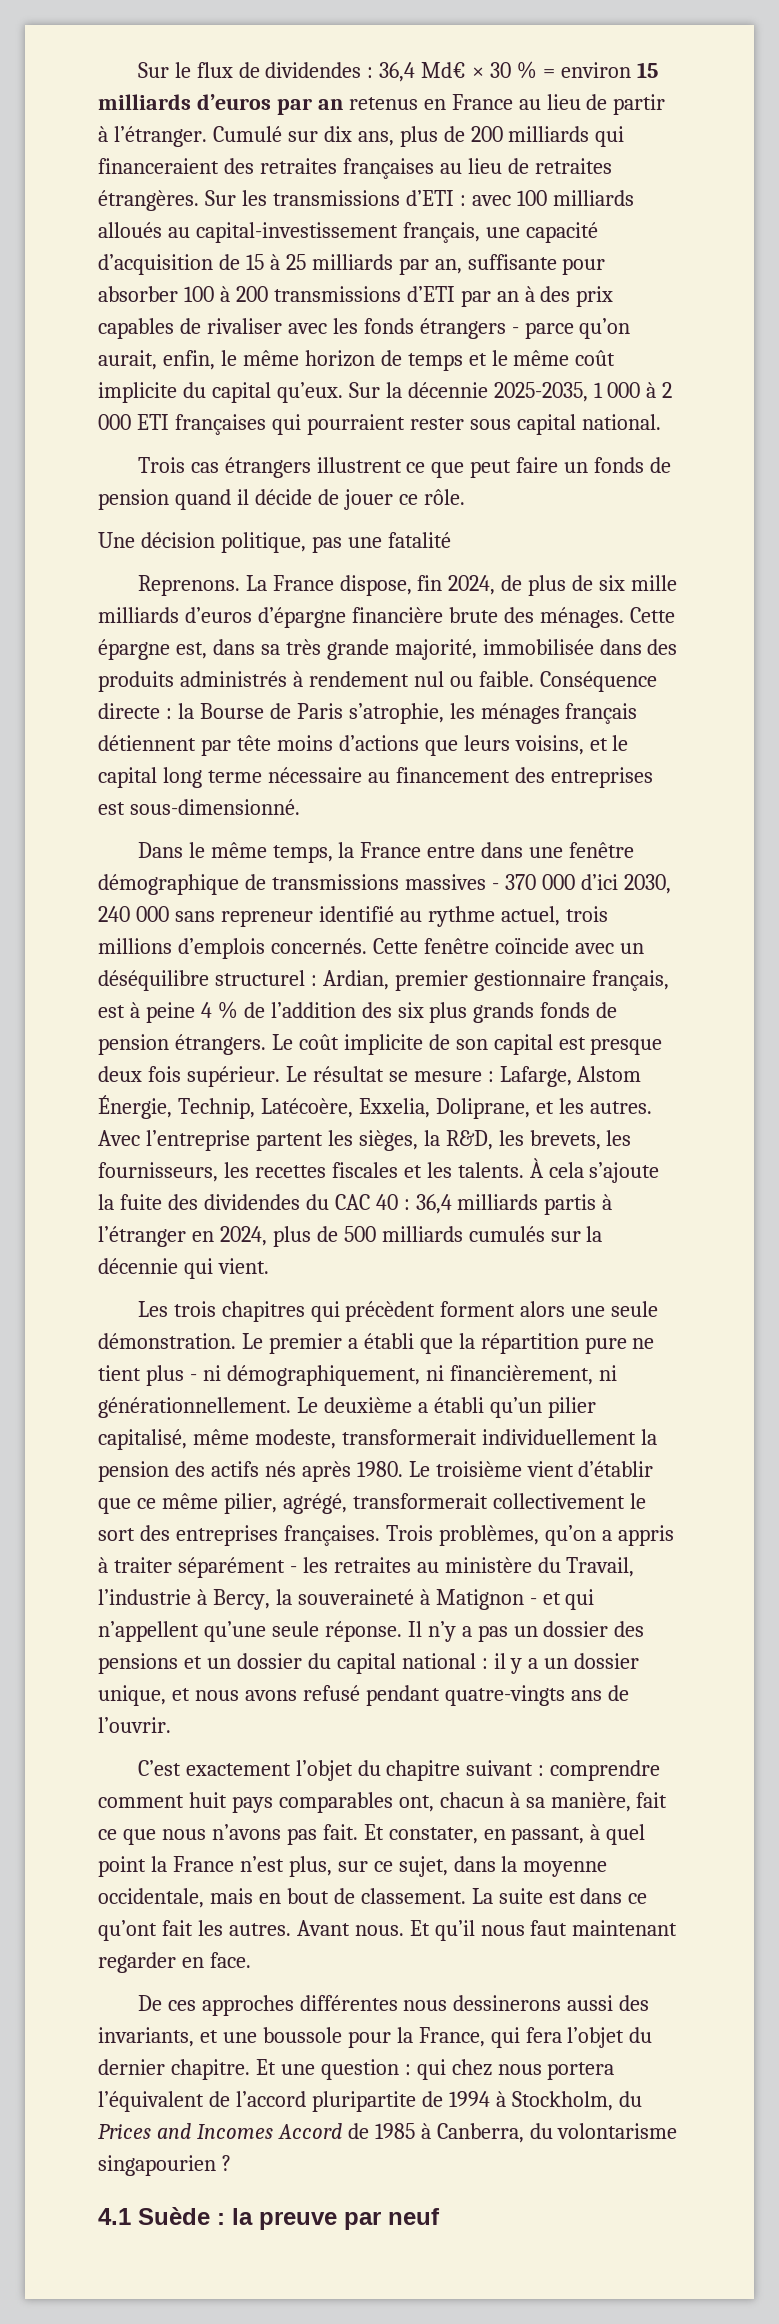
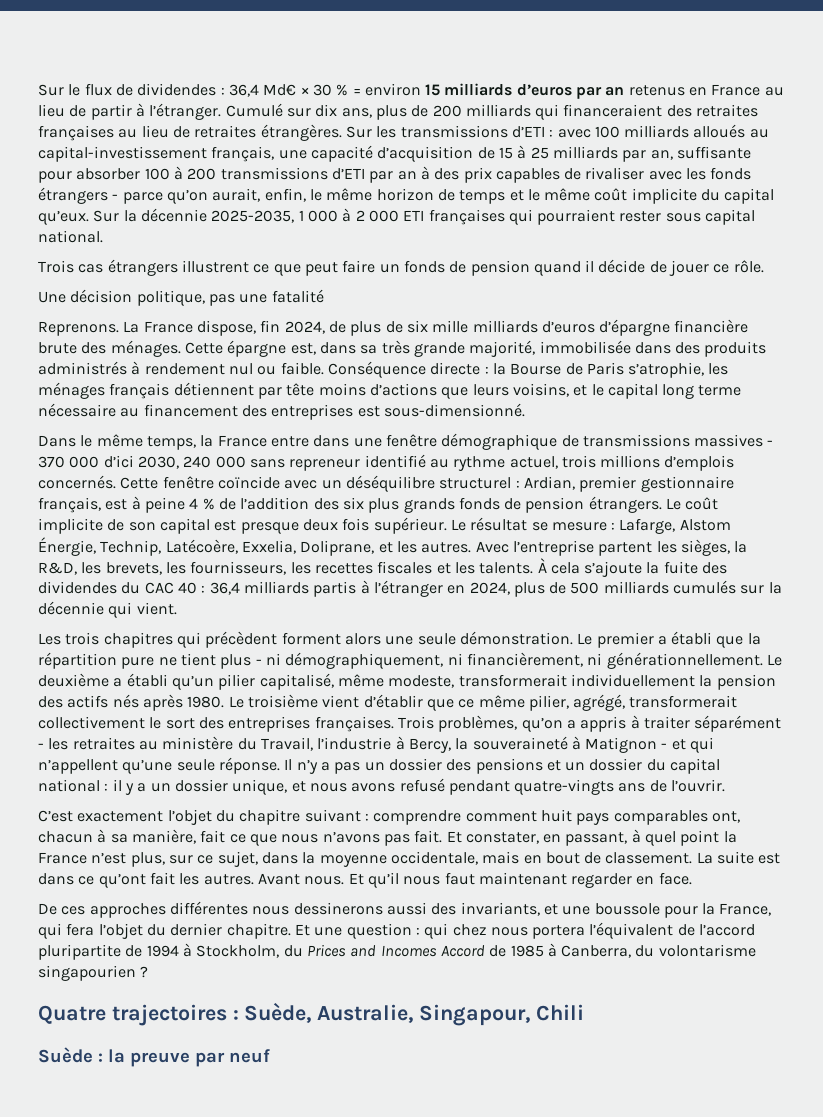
[98,2208,131,2225] 4.1 -> [38,1002,584,1026] Quatre trajectoires : Suède, Australie, Singapour, Chili //

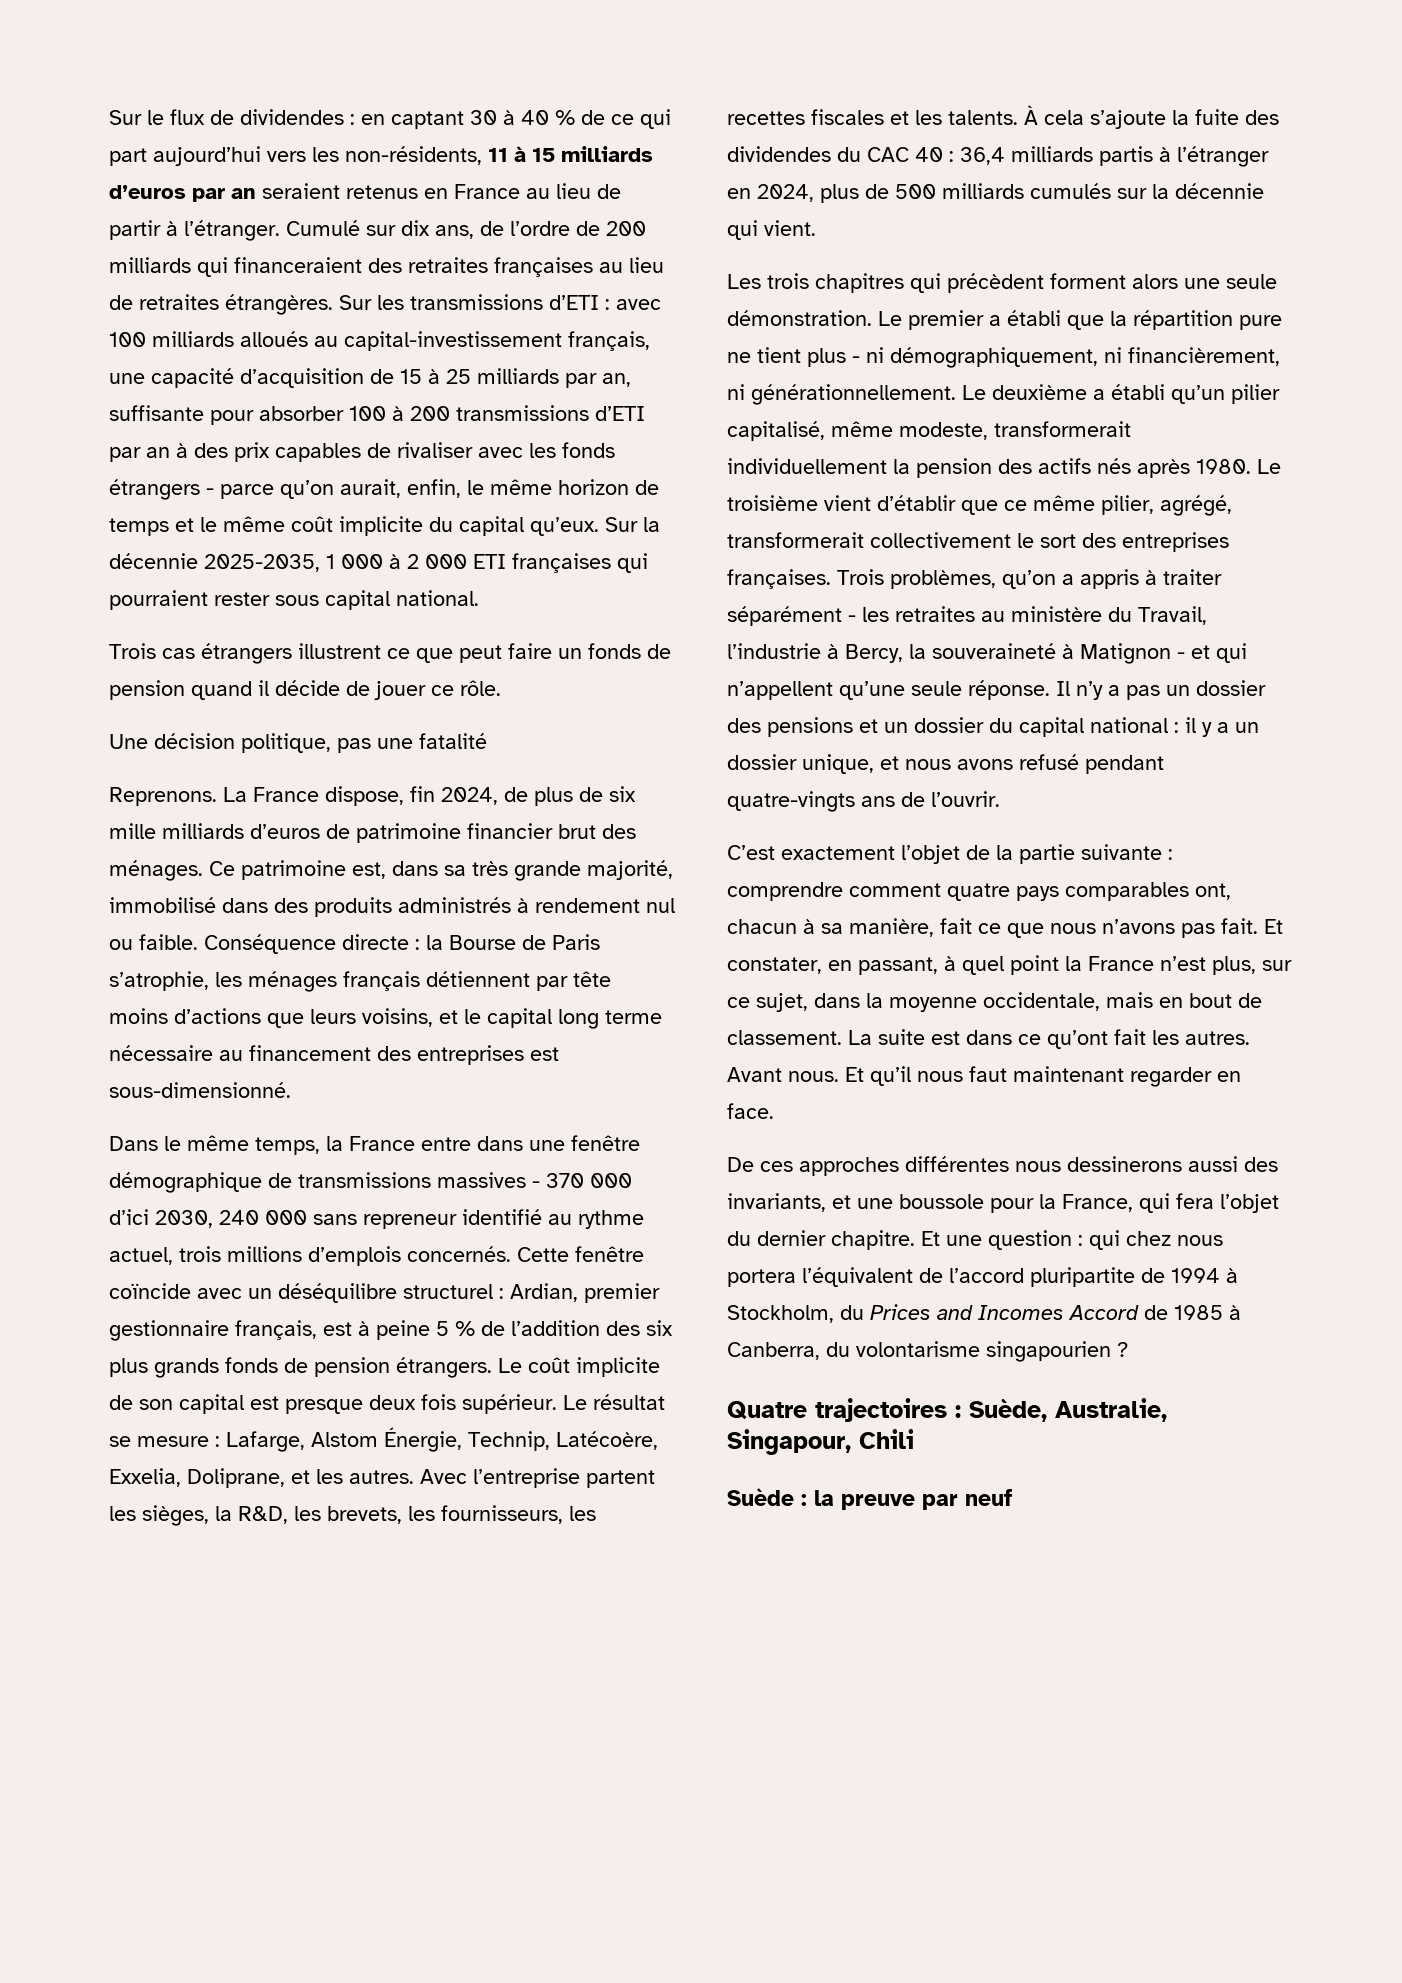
[228,83,421,97] 36,4 Md€ × 30 % = environ -> [361,109,671,129] [109,146,526,166] en captant 30 à 40 % de ce qui part aujourd’hui vers les non-résidents, 11 à
(625, 91) none -> [262,183,340,199] seraient
[375,105,407,120] plus -> [480,221,570,236] de l’ordre
[599,319,749,336] [38,340,287,357] d’épargne financière brute des ménages. Cette épargne -> [326,823,636,843] [109,860,346,881] de patrimoine financier brut des ménages. Ce patrimoine
[539,340,631,354] immobilisée -> [109,897,216,913] immobilisé
[189,498,199,509] 4 -> [436,1321,449,1336] 5
[215,809,361,825] du chapitre suivant -> [966,844,1162,864] de la partie suivante
[540,809,572,822] huit -> [947,883,1010,901] quatre

